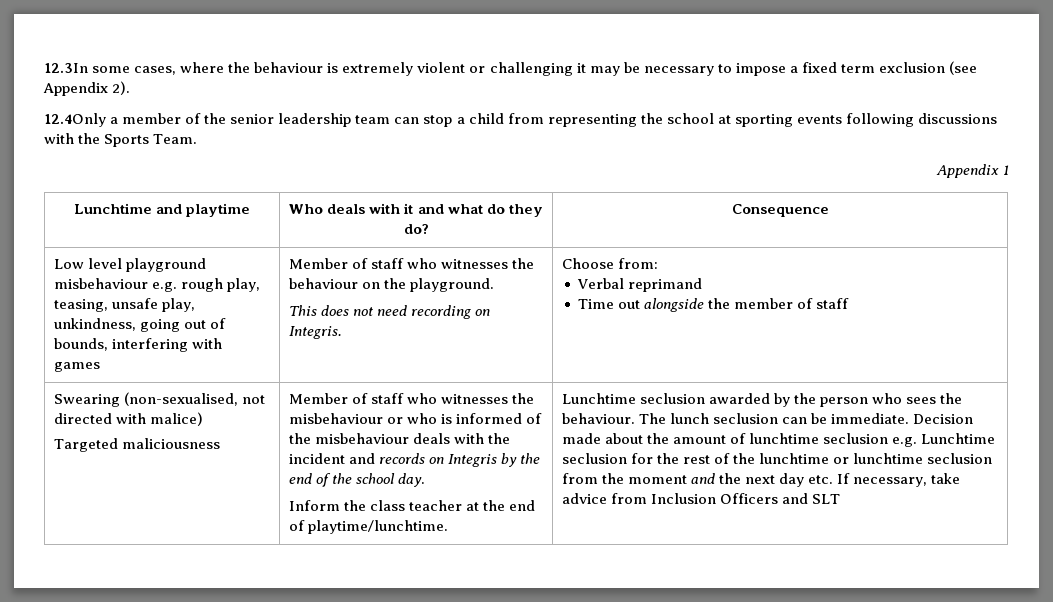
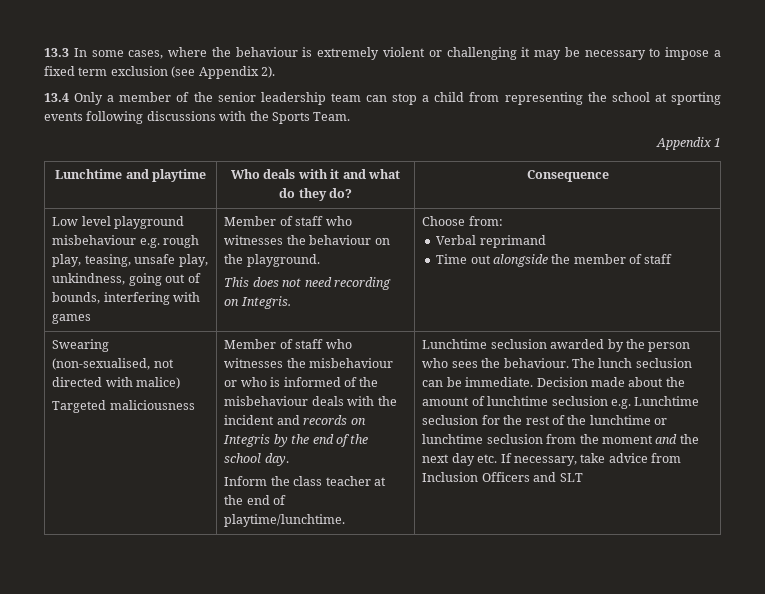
[44,63,88,73] 12.3In -> [44,48,87,57] 13.3 In
[44,113,106,127] 12.4Only -> [44,92,104,105] 13.4 Only

